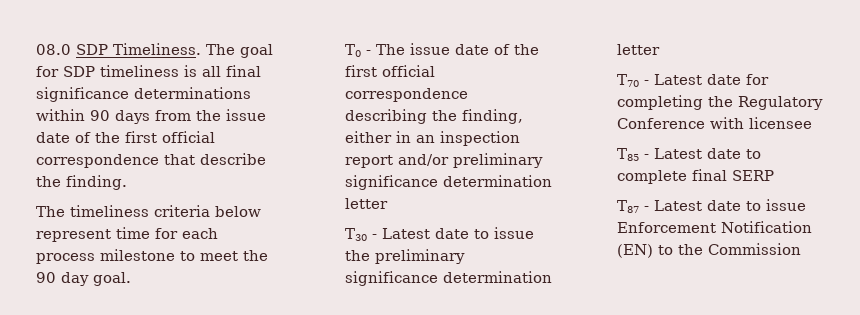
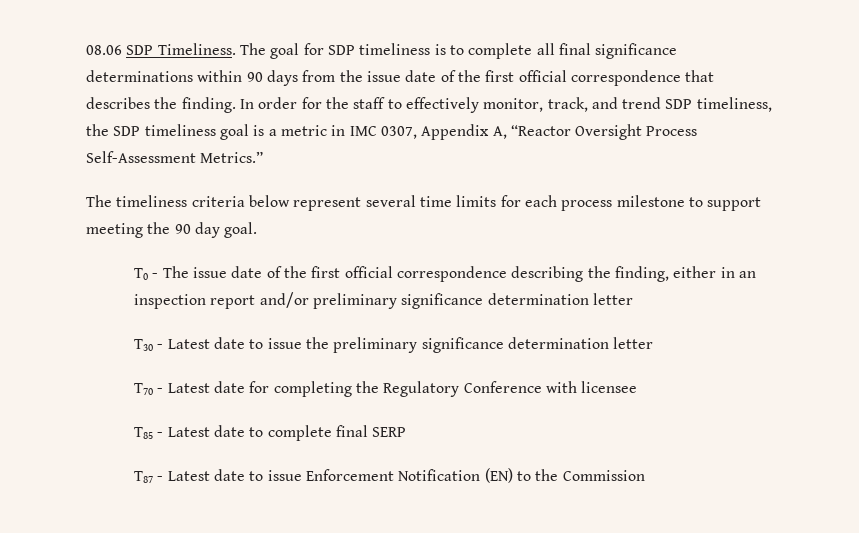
[36,44,71,55] 08.0 -> [86,45,122,55] 08.06
(197, 71) none -> [449,43,533,59] to complete
[200,153,266,165] describe -> [86,97,150,109] describes
(127, 182) none -> [239,97,772,113] [86,124,698,140] [86,151,264,163] In order for the staff to effectively monitor, track, and trend SDP timeliness, the SDP timeliness goal is a metric in IMC 0307, Appendix A, “Reactor Oversight Process Self-Assessment Metrics.”
[116,227,150,239] time -> [365,195,497,207] several time limits
[200,251,238,261] meet -> [707,197,762,211] [86,223,143,238] support meeting

